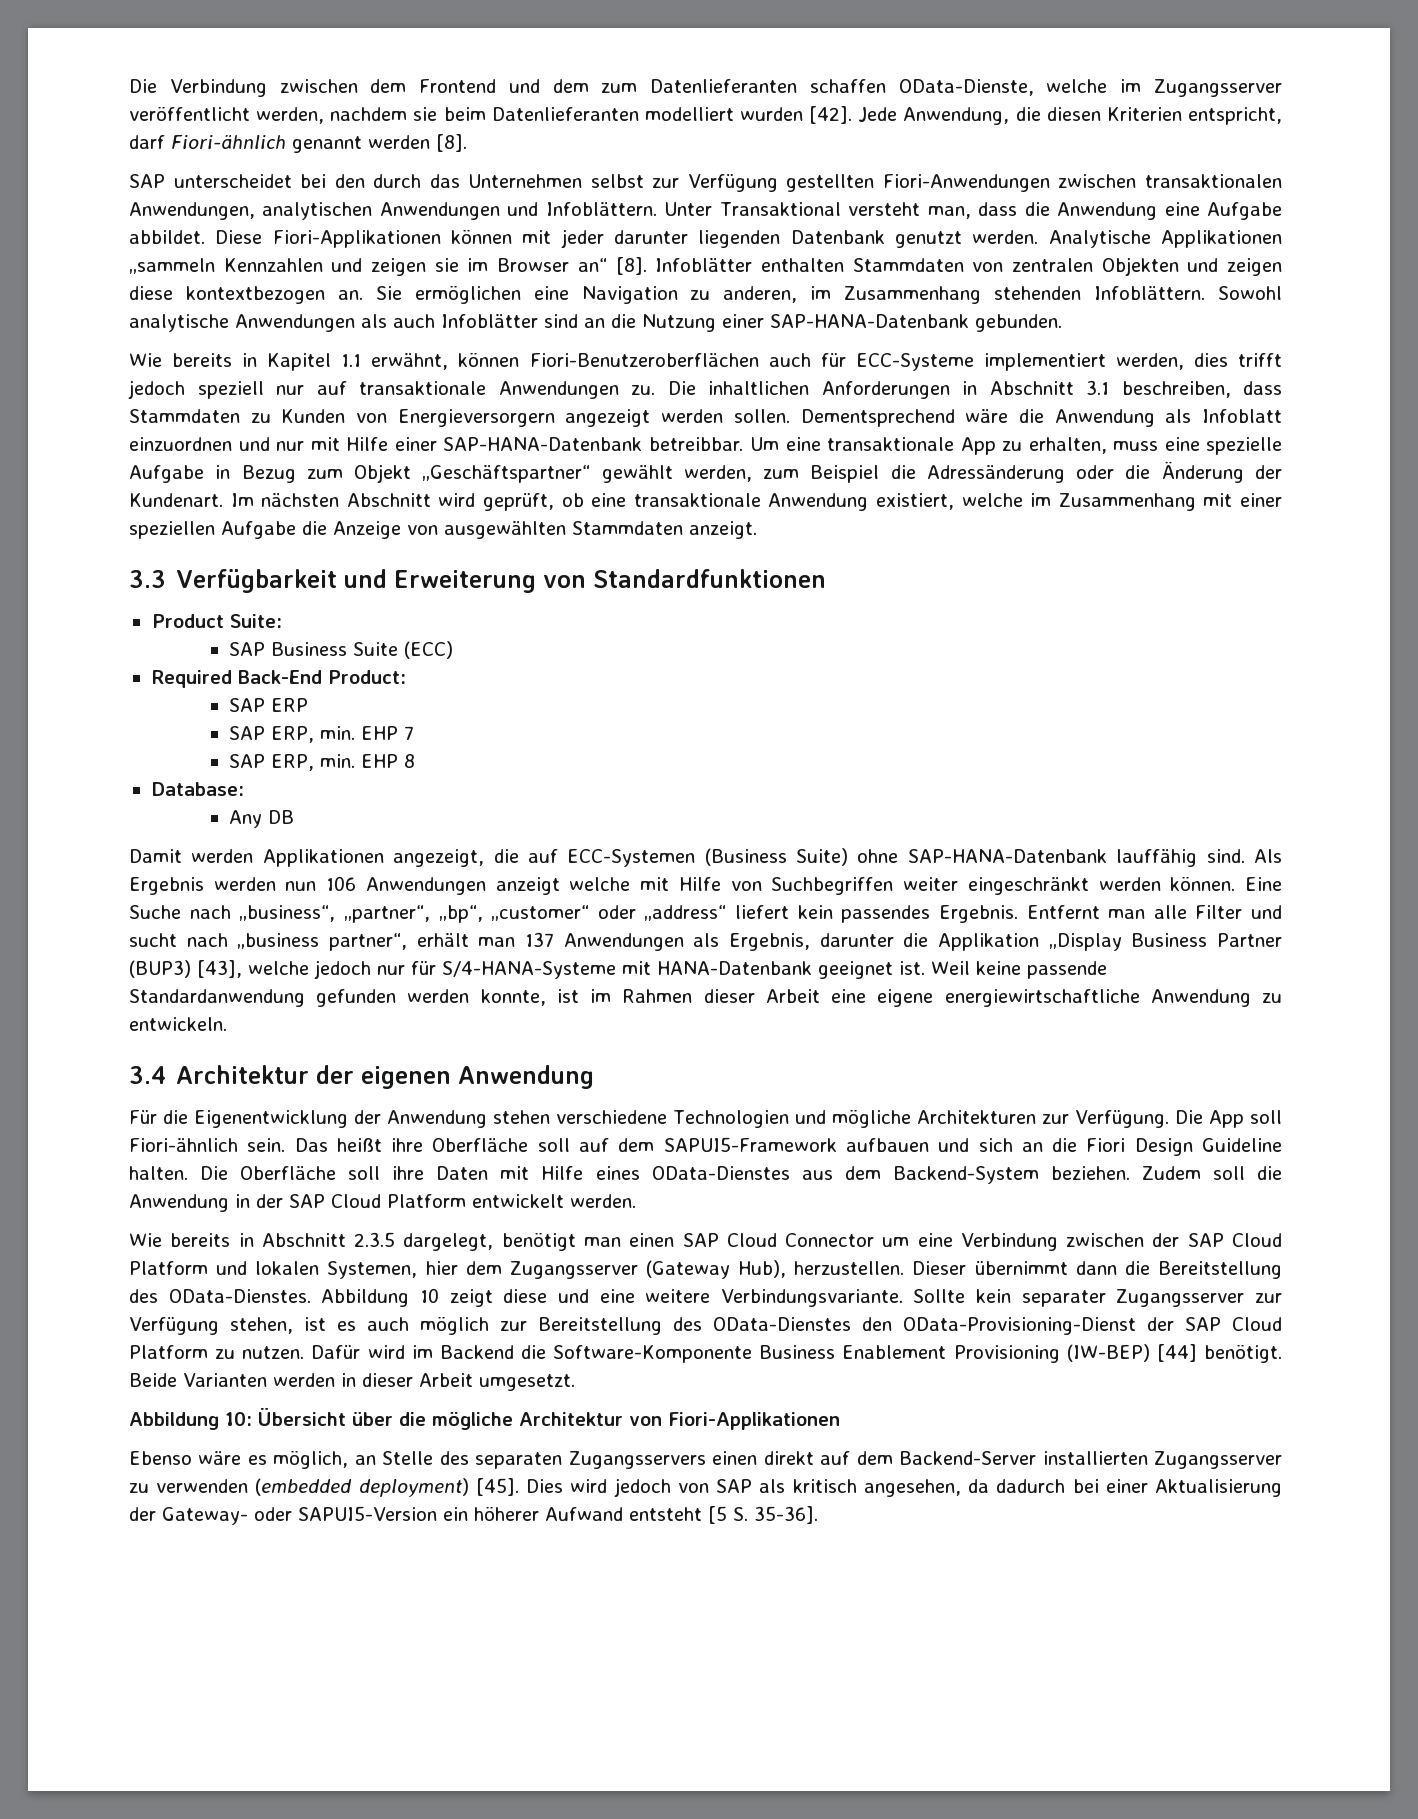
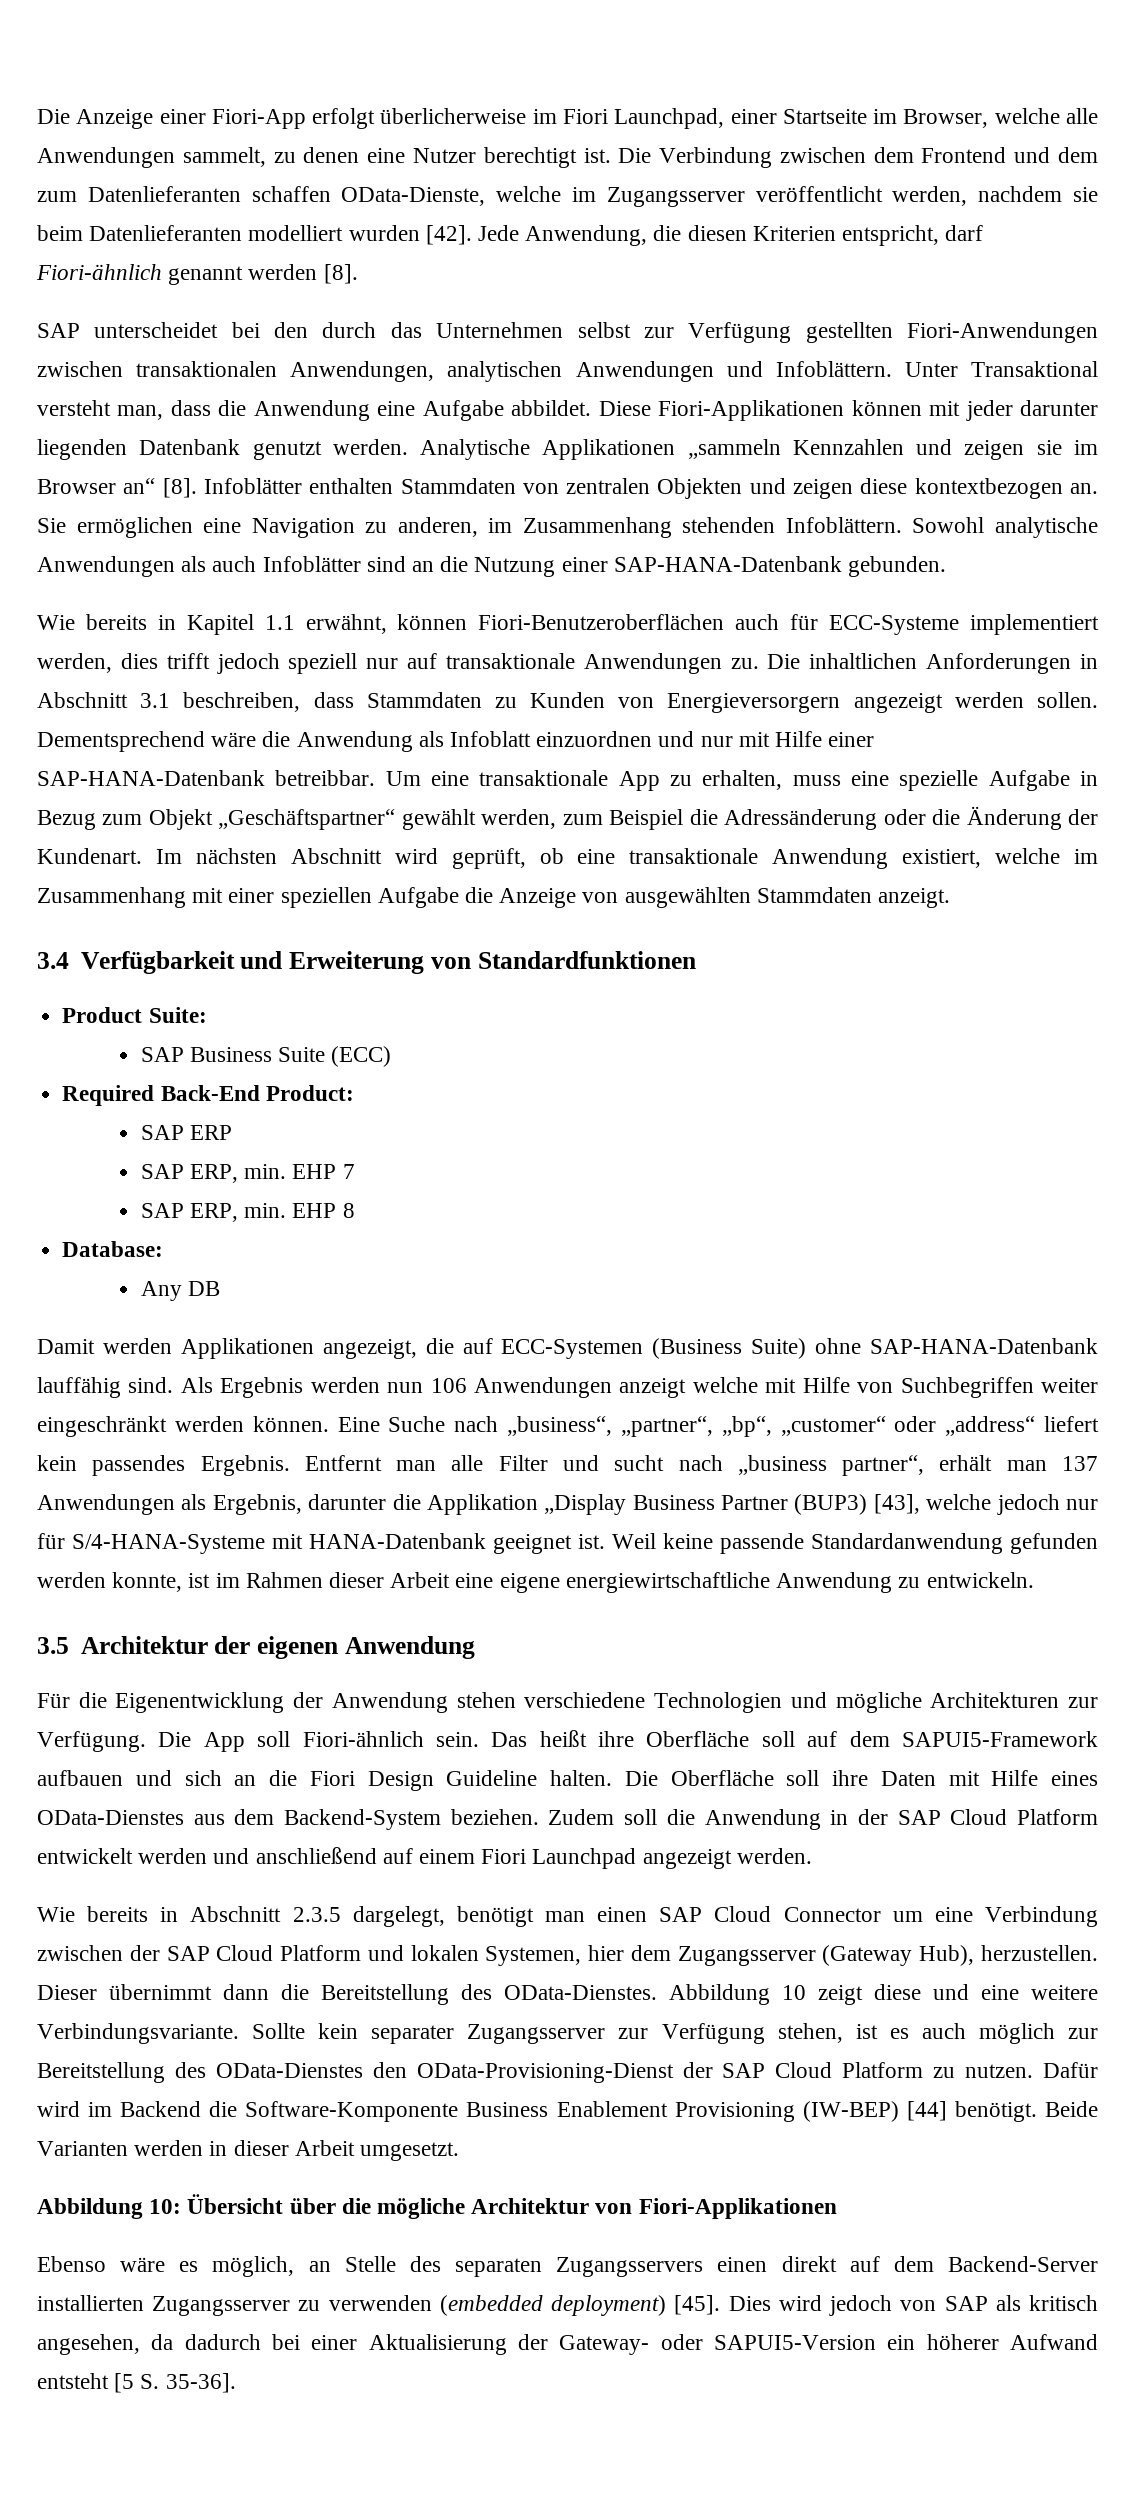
[129,79,157,93] Die -> [37,108,1099,129] [37,147,652,168] Die Anzeige einer Fiori-App erfolgt überlicherweise im Fiori Launchpad, einer Startseite im Browser, welche alle Anwendungen sammelt, zu denen eine Nutzer berechtigt ist. Die
[129,570,166,588] 3.3 -> [37,952,69,969] 3.4
[129,1066,166,1084] 3.4 -> [37,1637,69,1654] 3.5
(564, 1201) none -> [138,1847,732,1869] werden und anschließend auf einem Fiori Launchpad angezeigt

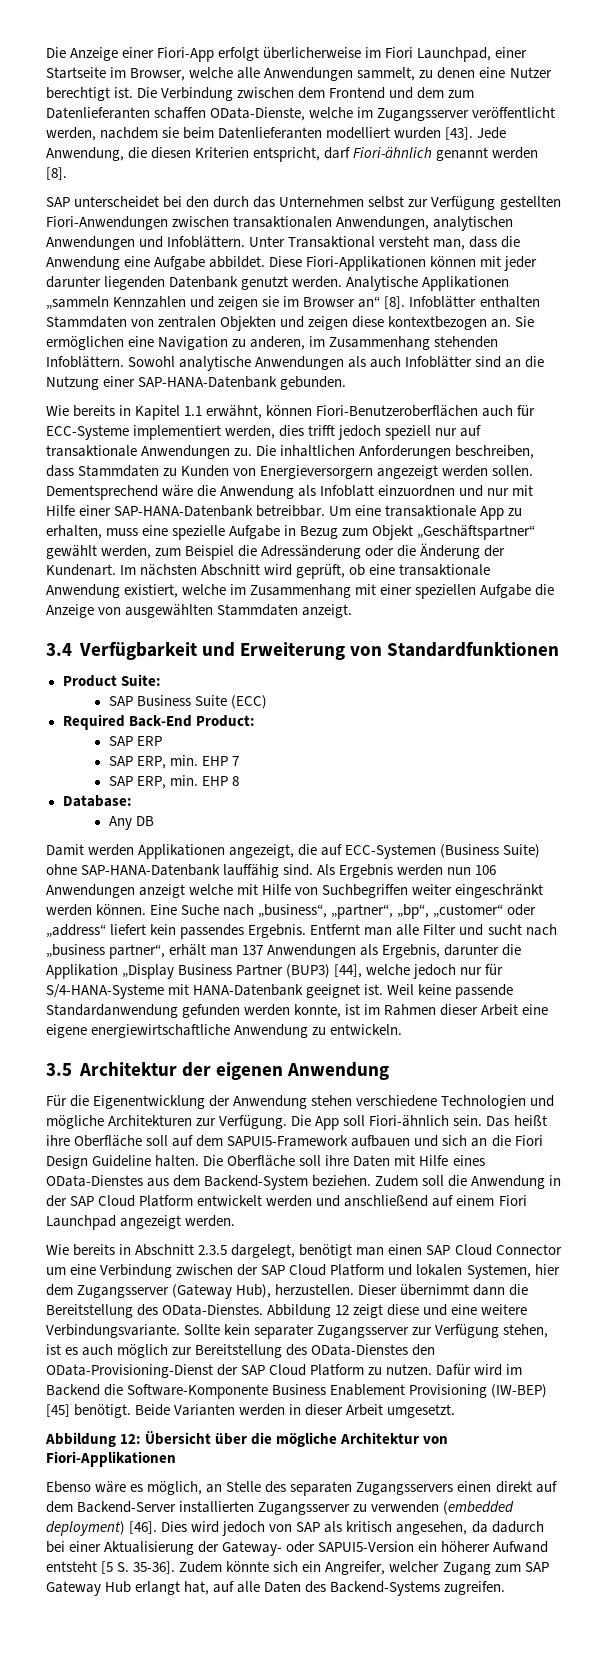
[425,225,472,245] [42]. -> [445,127,474,140] [43].
[1079,654,1098,669] [37,692,171,708] in Abschnitt 3.1 -> (452, 452) none
[873,1494,920,1514] [43], -> [334,964,363,978] [44],
[782,1985,806,2000] 10 -> [335,1305,350,1315] 12
[906,2101,947,2121] [44] -> [46,1404,70,1417] [45]
[149,2199,182,2214] 10: -> [120,1434,142,1444] 12:
[674,2295,721,2315] [45]. -> [129,1521,158,1534] [46].
(236, 2383) none -> [179,1561,549,1575] [46,1581,506,1596] Zudem könnte sich ein Angreifer, welcher Zugang zum SAP Gateway Hub erlangt hat, auf alle Daten des Backend-Systems zugreifen.

